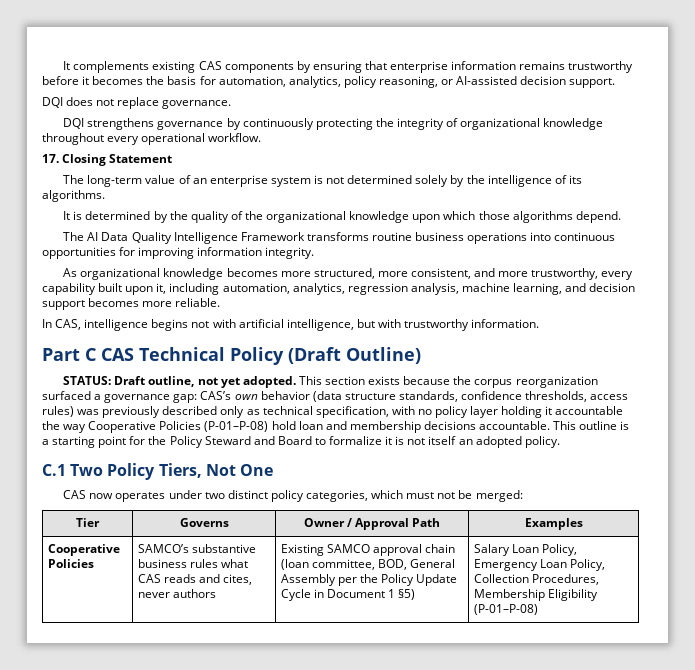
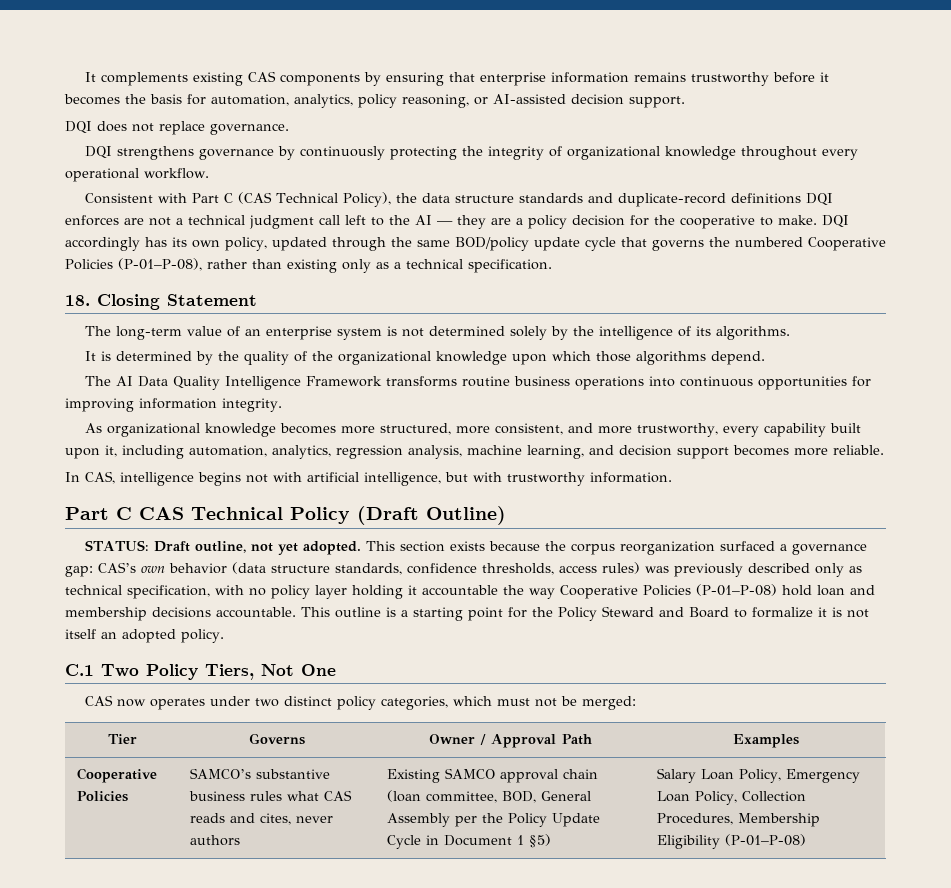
[42,154,59,163] 17. -> [85,192,834,207] [65,215,849,229] [65,237,886,251] [65,258,552,273] [65,295,90,306] Consistent with Part C (CAS Technical Policy), the data structure standards and duplicate-record definitions DQI enforces are not a technical judgment call left to the AI — they are a policy decision for the cooperative to make. DQI accordingly has its own policy, updated through the same BOD/policy update cycle that governs the numbered Cooperative Policies (P-01–P-08), rather than existing only as a technical specification. // 18.

